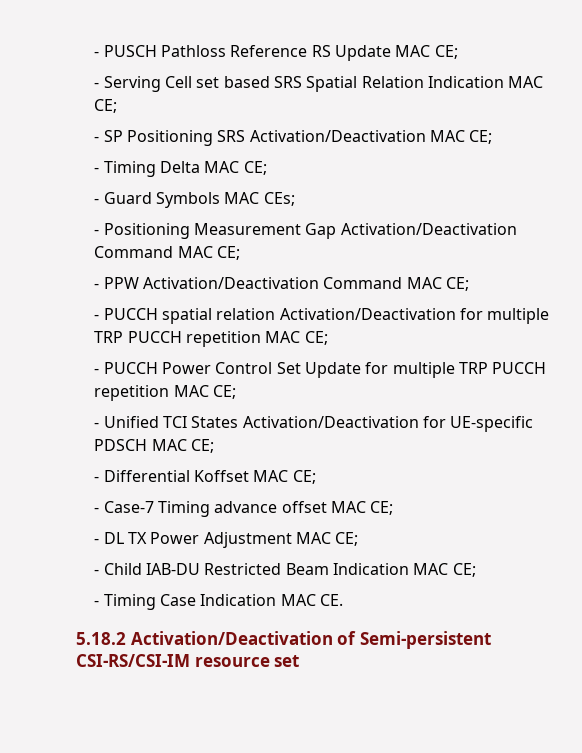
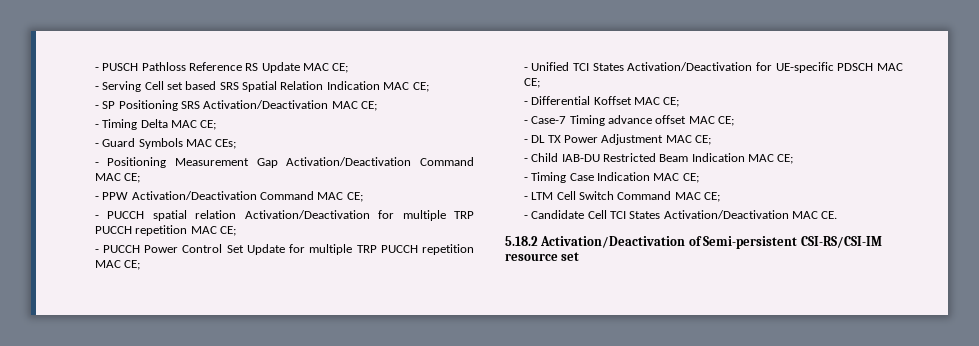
(316, 600) none -> [682,173,699,183] [523,191,721,202] [523,210,819,219] CE; // - LTM Cell Switch Command MAC CE; // - Candidate Cell TCI States Activation/Deactivation MAC

